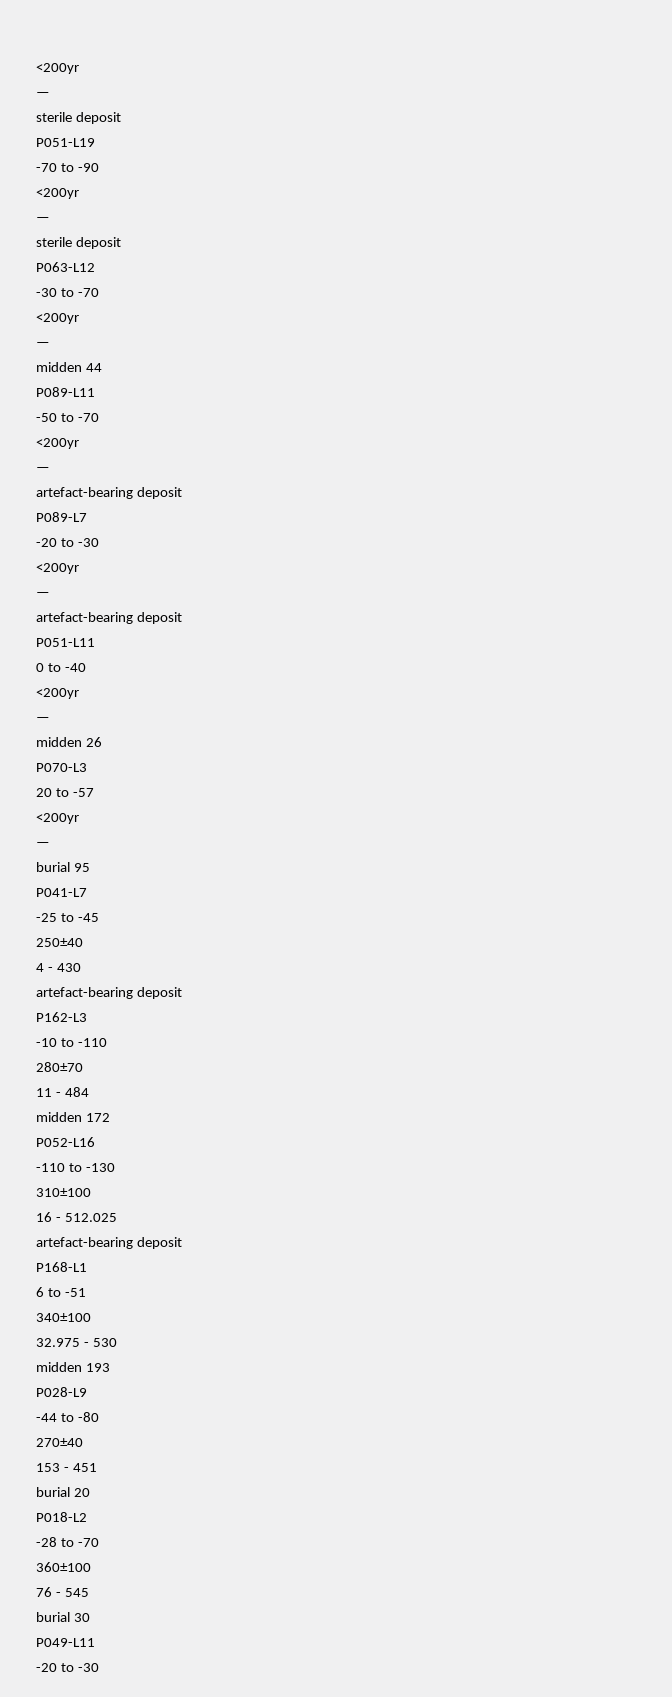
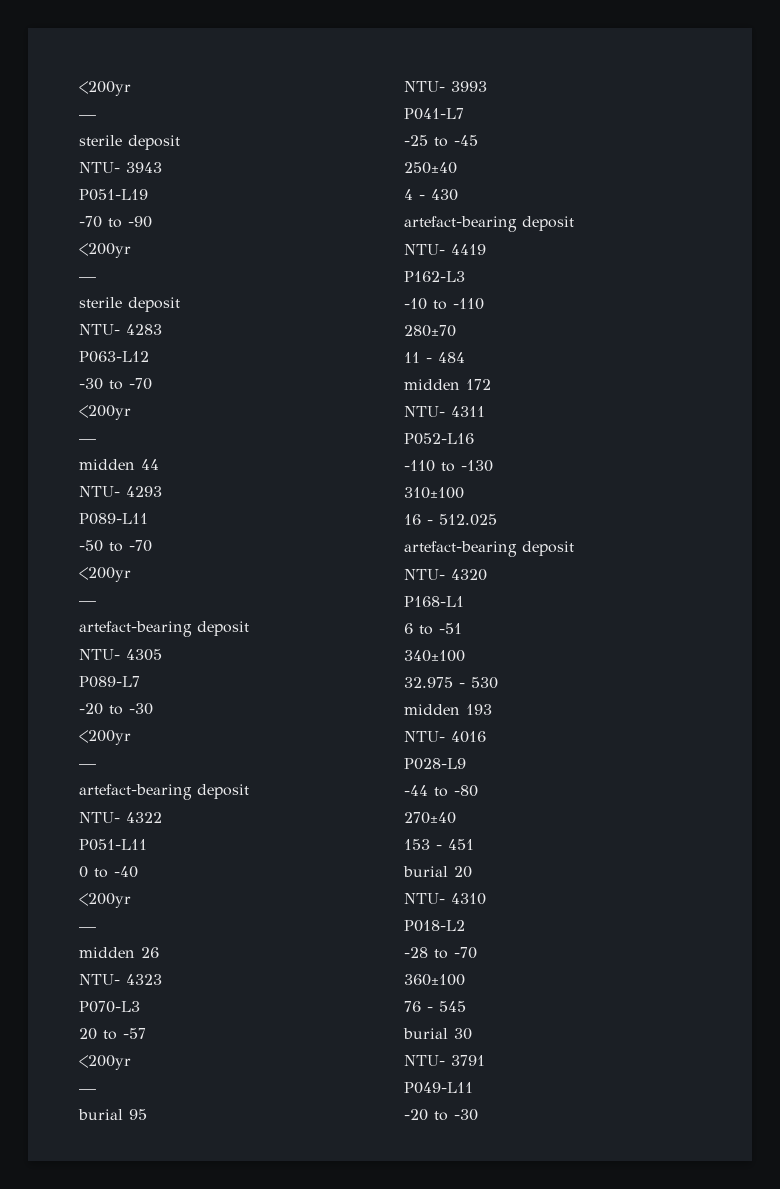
[36,63,79,74] [36,92,50,97] [36,112,121,124] <200yr // — // sterile deposit -> [79,81,131,96] [79,115,96,119] [79,135,180,150] [79,162,162,173] <200yr // — // sterile deposit // NTU- 3943
(121, 243) none -> [79,324,162,335] // NTU- 4283
(102, 367) none -> [79,486,162,497] // NTU- 4293
(182, 493) none -> [79,649,162,661] // NTU- 4305
(182, 618) none -> [79,812,162,823] // NTU- 4322
(102, 742) none -> [79,974,162,985] // NTU- 4323
(90, 867) none -> [404,81,487,92] // NTU- 3993
(182, 993) none -> [404,244,486,255] // NTU- 4419
(110, 1117) none -> [404,406,485,417] // NTU- 4311
(182, 1243) none -> [404,569,487,581] // NTU- 4320
(110, 1367) none -> [404,731,486,743] // NTU- 4016
(90, 1492) none -> [404,893,486,905] // NTU- 4310
(90, 1617) none -> [404,1055,485,1066] // NTU- 3791

